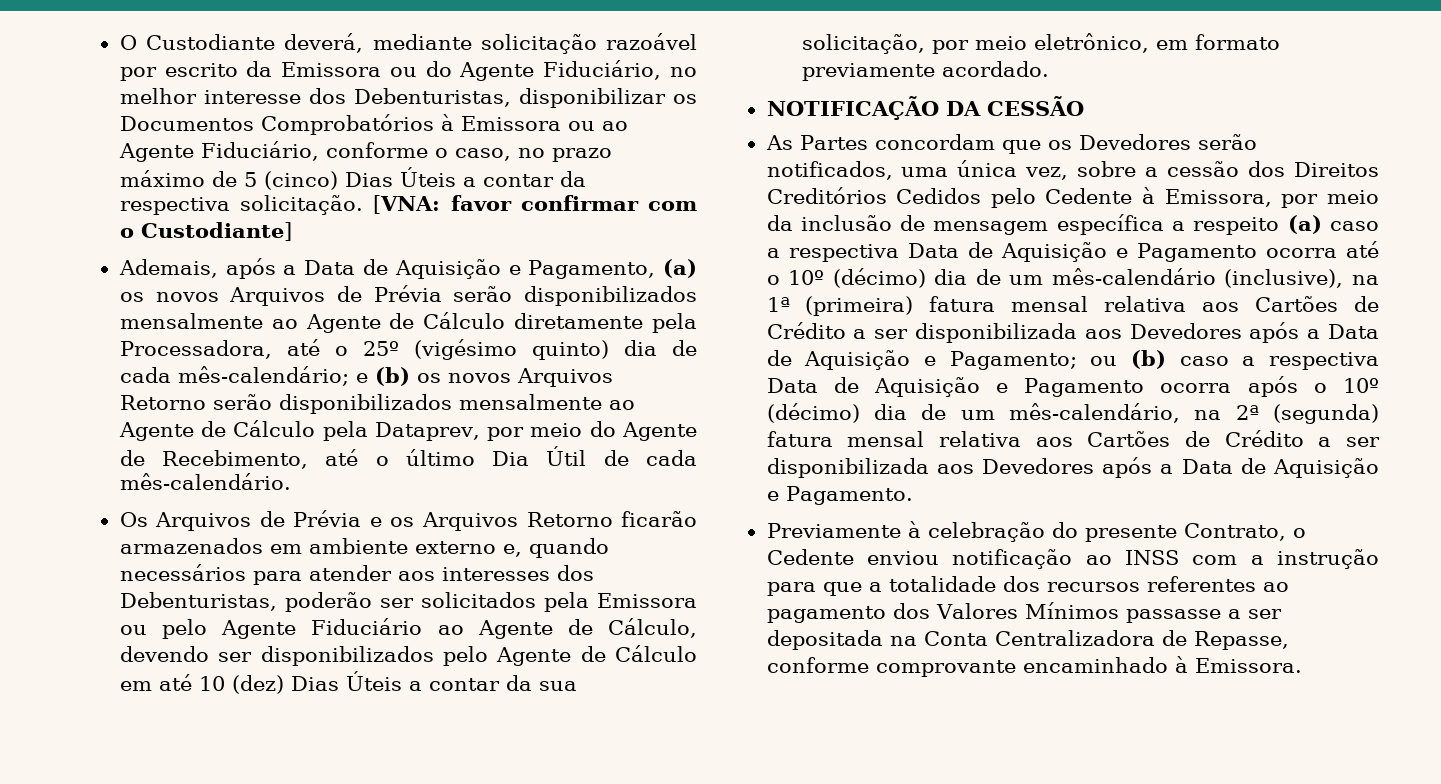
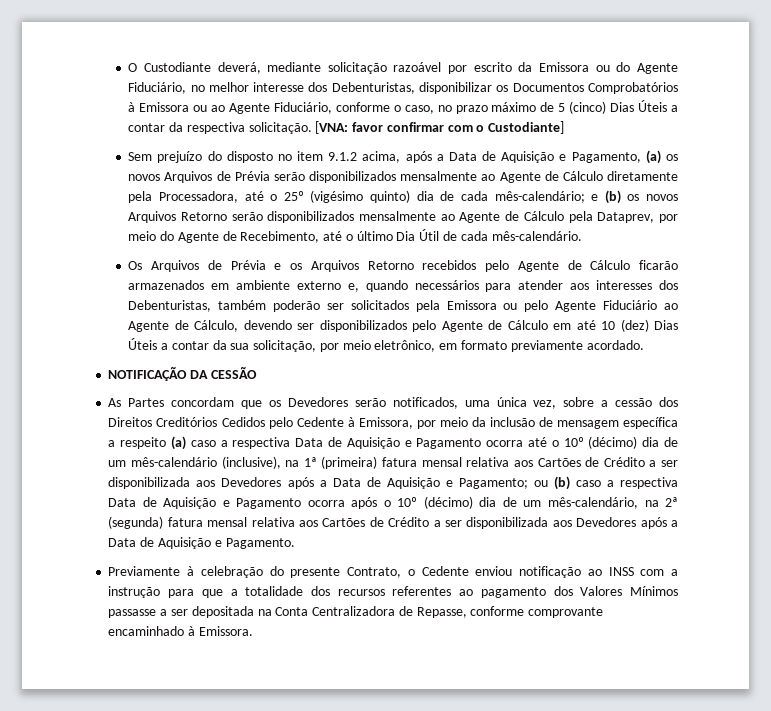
[118,259,218,278] Ademais, -> [128,151,401,163] Sem prejuízo do disposto no item 9.1.2 acima,
(613, 519) none -> [422,260,631,272] recebidos pelo Agente de Cálculo
(277, 601) none -> [218,300,267,310] também

